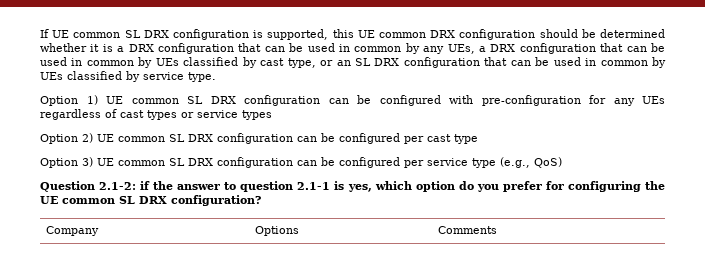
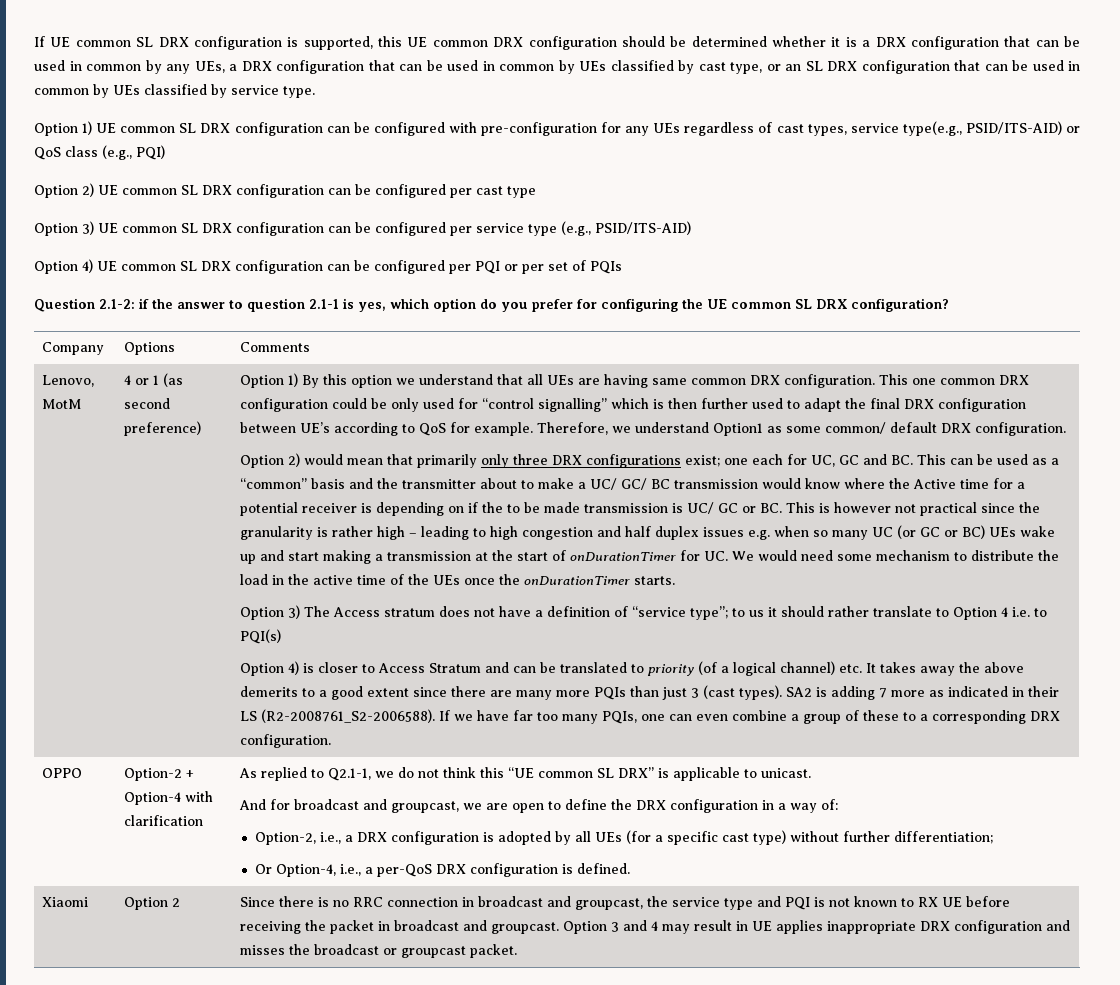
[147,110,272,120] types or service types -> [807,121,1080,136] [34,145,165,160] types, service type(e.g., PSID/ITS-AID) or QoS class (e.g., PQI)
[534,157,562,168] QoS) -> [595,221,691,235] [34,259,622,274] PSID/ITS-AID) // Option 4) UE common SL DRX configuration can be configured per PQI or per set of PQIs
(497, 230) none -> [41,375,94,387] [41,399,81,409] [123,373,183,387] [123,398,170,409] [123,421,201,436] [239,373,1029,388] [239,398,1026,412] [239,422,1066,436] [239,453,1059,468] [239,478,1025,490] [239,502,1040,516] [239,525,1055,540] [239,550,1059,564] [239,574,675,585] [239,605,1047,620] [239,629,281,644] [239,661,1024,676] [239,685,1059,700] [239,709,1060,724] [239,734,331,748] [41,768,82,778] [123,768,194,781] [123,791,213,805] [123,815,203,826] [238,767,811,781] [238,799,838,813] [255,830,994,845] [255,863,631,877] [41,897,88,907] [123,897,180,910] [239,896,1010,910] [239,920,1070,934] [239,944,517,958] // Lenovo, MotM | 4 or 1 (as second preference) | Option 1) By this option we understand that all UEs are having same common DRX configuration. This one common DRX configuration could be only used for “control signalling” which is then further used to adapt the final DRX configuration between UE’s according to QoS for example. Therefore, we understand Option1 as some common/ default DRX configuration. // Option 2) would mean that primarily only three DRX configurations exist; one each for UC, GC and BC. This can be used as a “common” basis and the transmitter about to make a UC/ GC/ BC transmission would know where the Active time for a potential receiver is depending on if the to be made transmission is UC/ GC or BC. This is however not practical since the granularity is rather high – leading to high congestion and half duplex issues e.g. when so many UC (or GC or BC) UEs wake up and start making a transmission at the start of onDurationTimer for UC. We would need some mechanism to distribute the load in the active time of the UEs once the onDurationTimer starts. // Option 3) The Access stratum does not have a definition of “service type”; to us it should rather translate to Option 4 i.e. to PQI(s) // Option 4) is closer to Access Stratum and can be translated to priority (of a logical channel) etc. It takes away the above demerits to a good extent since there are many more PQIs than just 3 (cast types). SA2 is adding 7 more as indicated in their LS (R2-2008761_S2-2006588). If we have far too many PQIs, one can even combine a group of these to a corresponding DRX configuration. // OPPO | Option-2 + Option-4 with clarification | As replied to Q2.1-1, we do not think this “UE common SL DRX” is applicable to unicast. // And for broadcast and groupcast, we are open to define the DRX configuration in a way of: // Option-2, i.e., a DRX configuration is adopted by all UEs (for a specific cast type) without further differentiation; // Or Option-4, i.e., a per-QoS DRX configuration is defined. // Xiaomi | Option 2 | Since there is no RRC connection in broadcast and groupcast, the service type and PQI is not known to RX UE before receiving the packet in broadcast and groupcast. Option 3 and 4 may result in UE applies inappropriate DRX configuration and misses the broadcast or groupcast packet.

